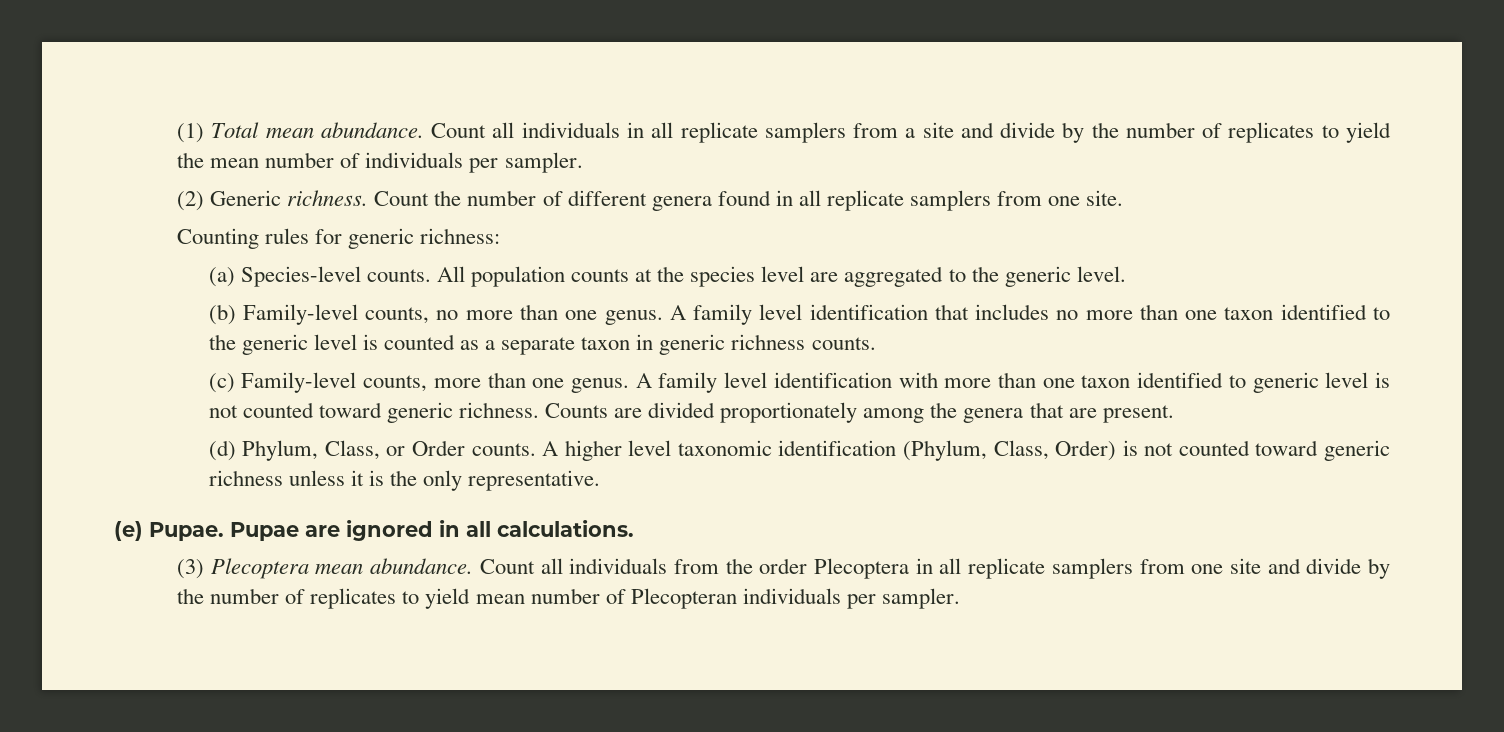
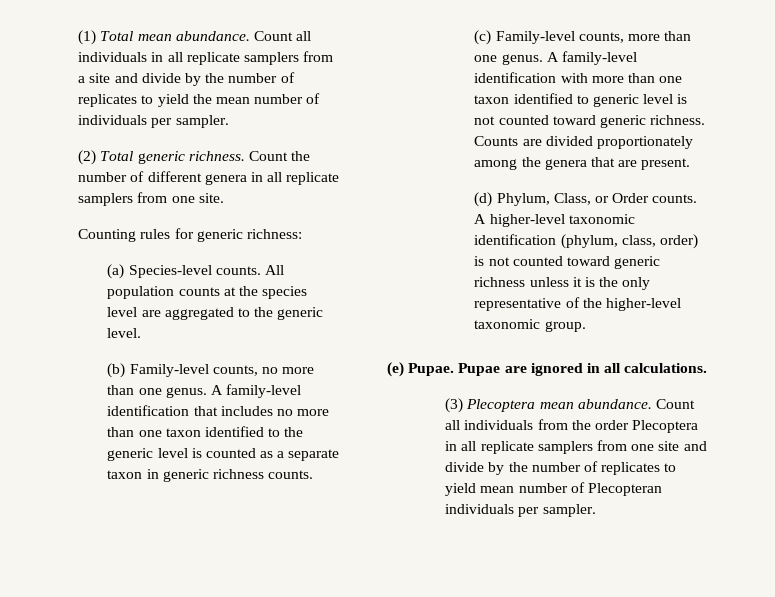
[210,190,282,206] Generic -> [100,151,185,164] Total generic
[717,190,771,206] found -> (247, 179) none
[693,304,803,325] family level -> [226,384,302,398] family-level
[658,372,768,393] family level -> [561,51,637,65] family-level
[564,440,1117,461] higher level taxonomic identification (Phylum, Class, Order) -> [489,214,635,227] [474,234,698,249] higher-level taxonomic identification (phylum, class, order)
[468,470,601,491] representative. -> [474,297,681,311] [474,319,586,332] representative of the higher-level taxonomic group.

